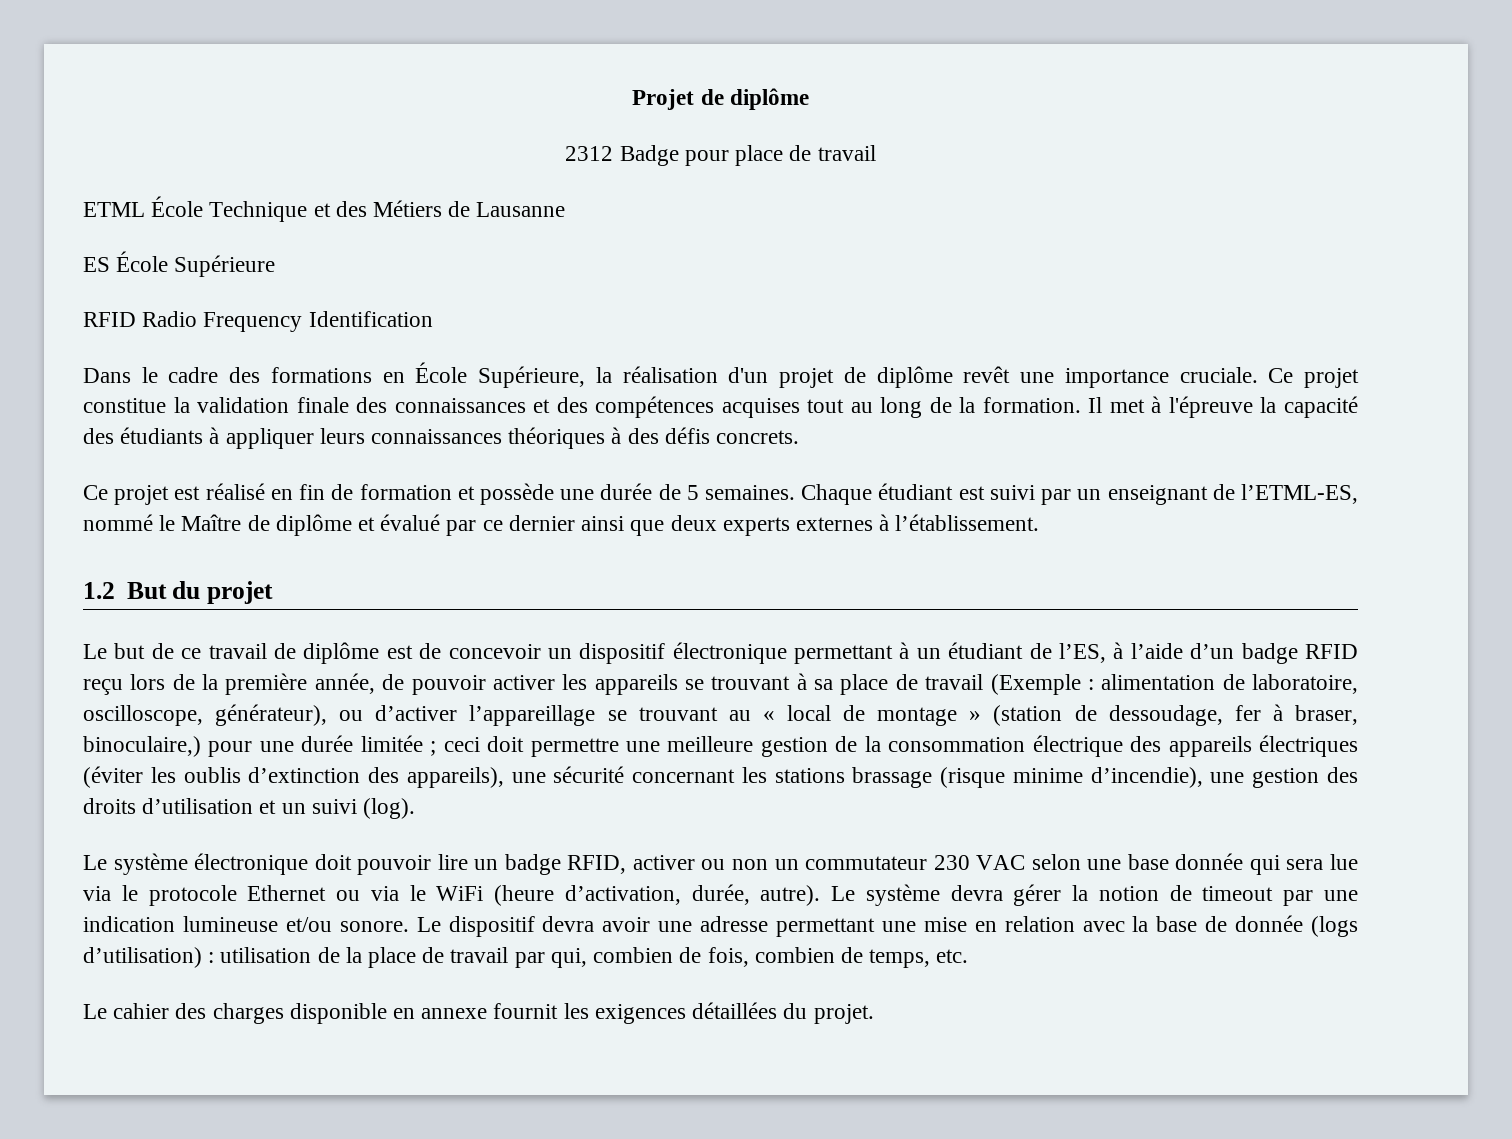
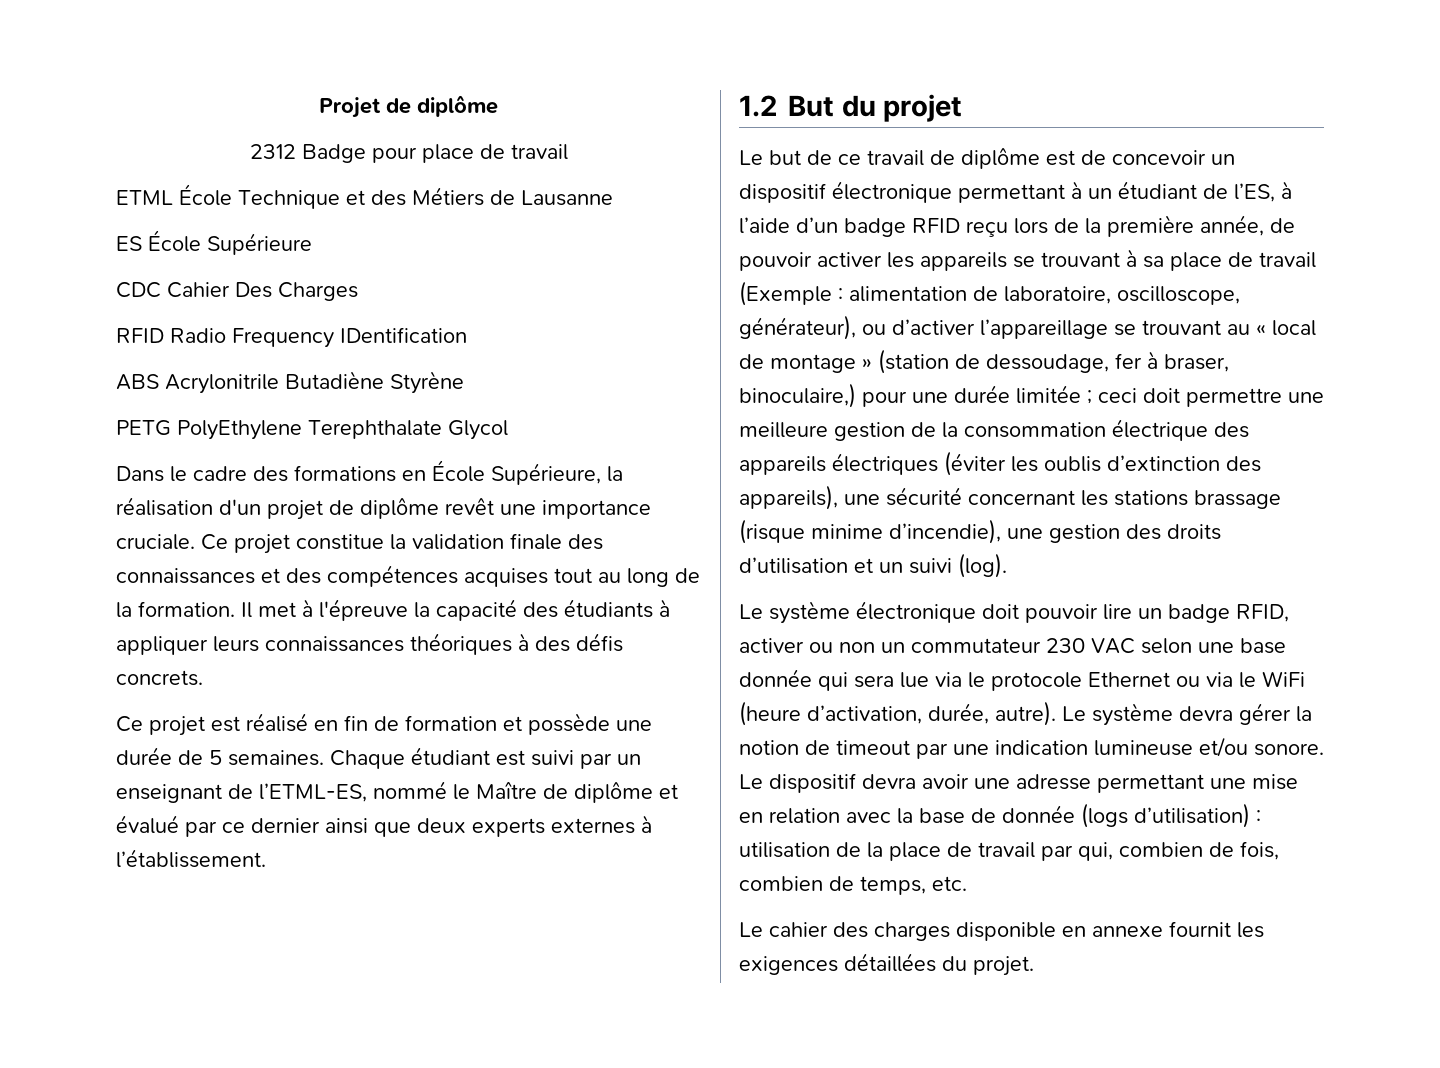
(276, 266) none -> [116,282,358,301] // CDC Cahier Des Charges
[308,311,433,327] Identification -> [340,327,467,343] [116,371,464,394] [116,420,508,440] IDentification // ABS Acrylonitrile Butadiène Styrène // PETG PolyEthylene Terephthalate Glycol

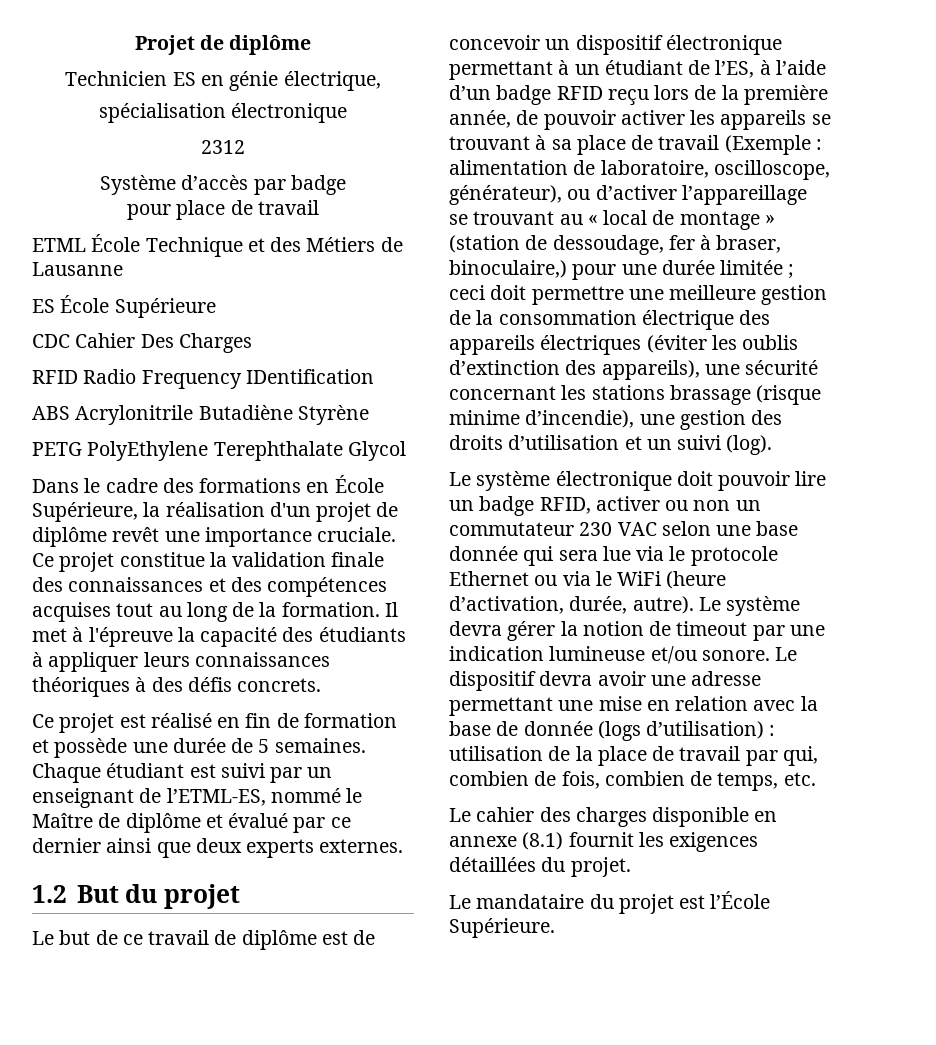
[249,144,366,163] 2312 Badge -> [65,71,381,91] [98,103,348,123] [201,140,245,154] [100,175,346,195] Technicien ES en génie électrique, // spécialisation électronique // 2312 // Système d’accès par badge //
[551,815,652,834] [116,849,266,868] externes à l’établissement. -> [319,839,404,853] externes.
(1163, 931) none -> [522,832,564,850] (8.1)
(1034, 966) none -> [449,891,771,914] [449,918,555,938] // Le mandataire du projet est l’École Supérieure.

